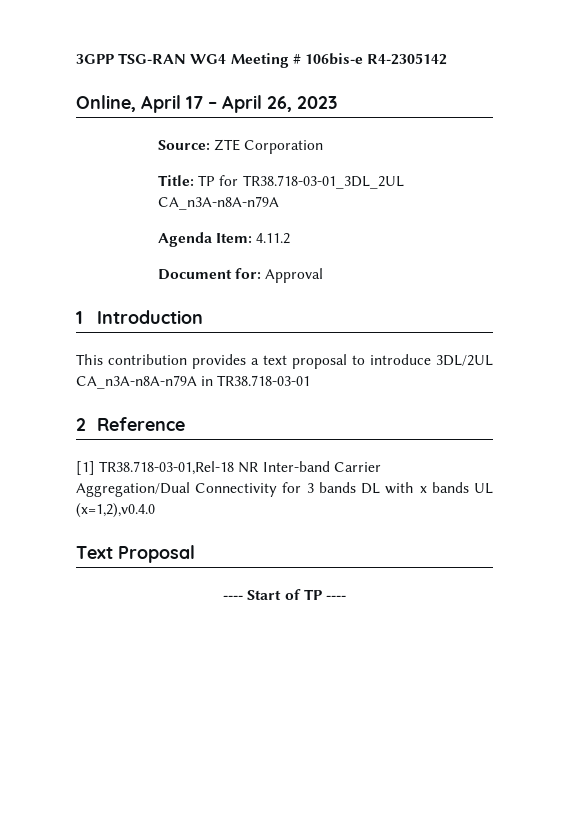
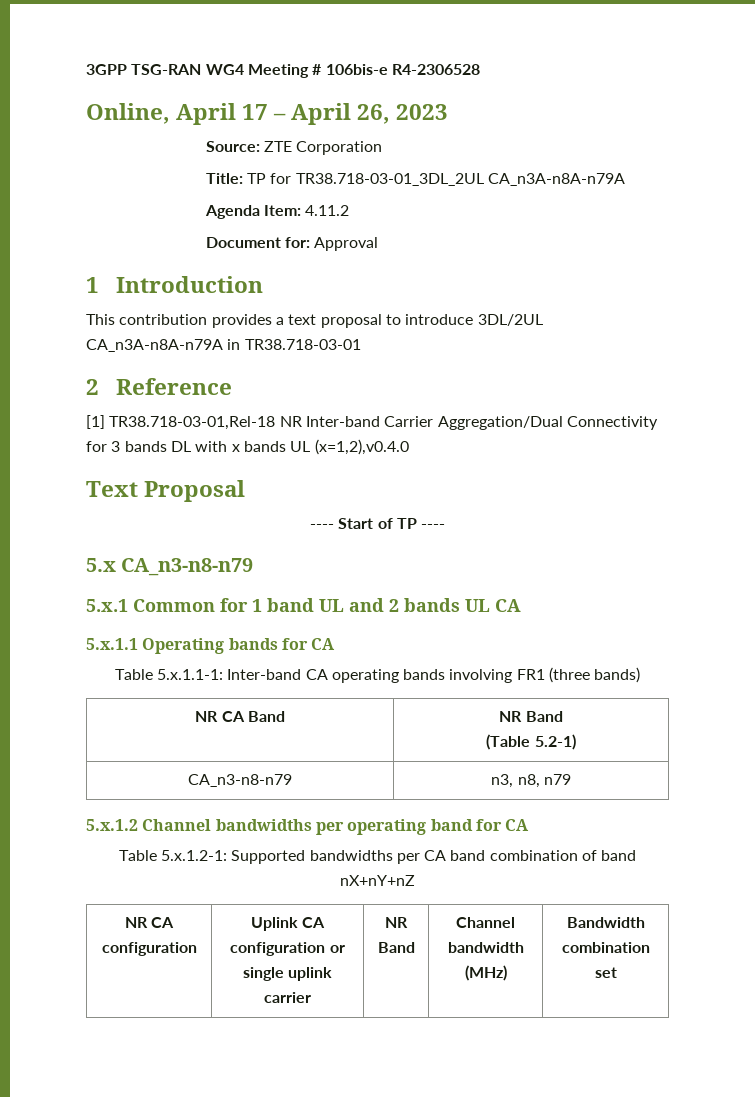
[367,53,448,65] R4-2305142 -> [391,64,480,75] R4-2306528
(346, 597) none -> [86,558,254,576] [86,598,521,612] [86,638,336,654] [114,667,641,683] [195,711,285,722] [499,711,563,722] [486,734,576,750] [188,774,292,787] [491,774,571,788] [86,819,530,835] [118,850,637,864] [340,875,415,886] [124,917,175,928] [101,942,197,956] [250,917,326,931] [230,942,345,956] [242,967,333,981] [264,992,311,1003] [385,917,408,928] [377,942,415,953] [456,917,515,928] [447,942,524,953] [464,965,507,981] [566,917,645,928] [561,942,650,953] [594,967,617,978] // 5.x CA_n3-n8-n79 // 5.x.1 Common for 1 band UL and 2 bands UL CA // 5.x.1.1 Operating bands for CA // Table 5.x.1.1-1: Inter-band CA operating bands involving FR1 (three bands) // NR CA Band | NR Band // (Table 5.2-1) // CA_n3-n8-n79 | n3, n8, n79 // 5.x.1.2 Channel bandwidths per operating band for CA // Table 5.x.1.2-1: Supported bandwidths per CA band combination of band nX+nY+nZ // NR CA configuration | Uplink CA configuration or single uplink carrier | NR Band | Channel bandwidth (MHz) | Bandwidth combination set

